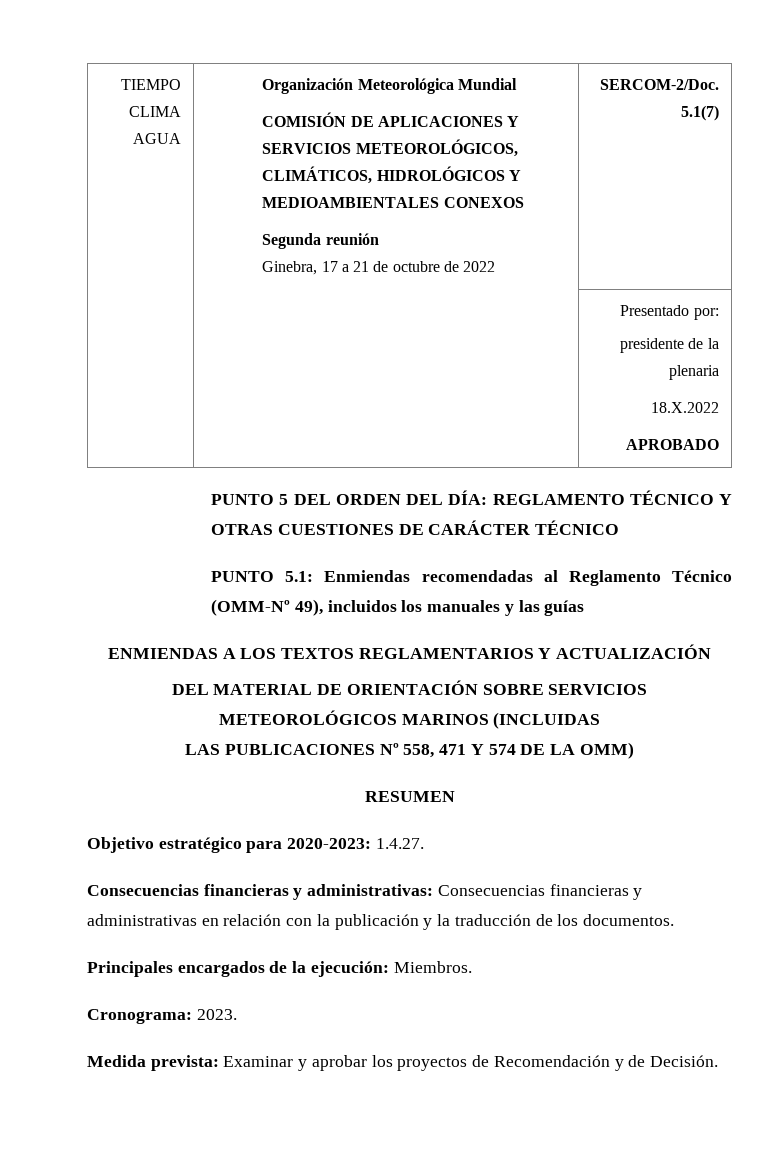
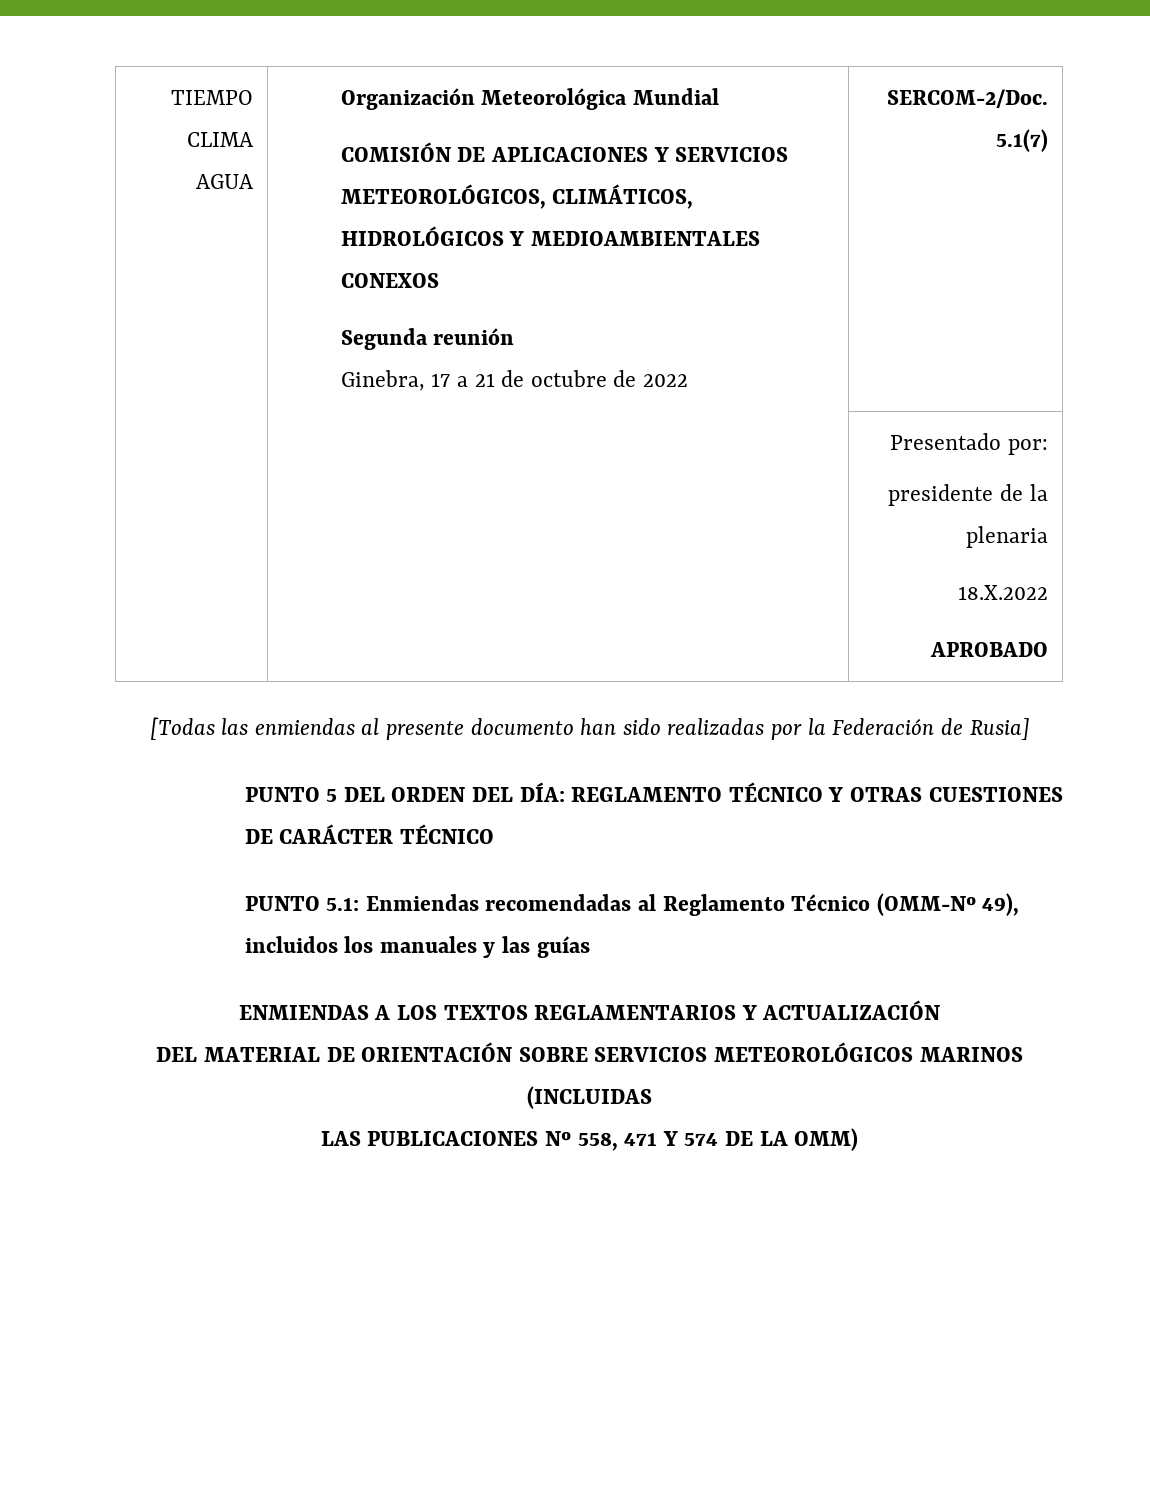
(719, 444) none -> [149,717,1030,740] // [Todas las enmiendas al presente documento han sido realizadas por la Federación de Rusia]
[364,791,455,802] [87,837,424,853] [87,884,643,900] [87,914,674,930] [87,961,472,977] [87,1009,237,1024] [87,1055,718,1071] // RESUMEN // Objetivo estratégico para 2020-2023: 1.4.27. // Consecuencias financieras y administrativas: Consecuencias financieras y administrativas en relación con la publicación y la traducción de los documentos. // Principales encargados de la ejecución: Miembros. // Cronograma: 2023. // Medida prevista: Examinar y aprobar los proyectos de Recomendación y de Decisión. -> (859, 1139) none

